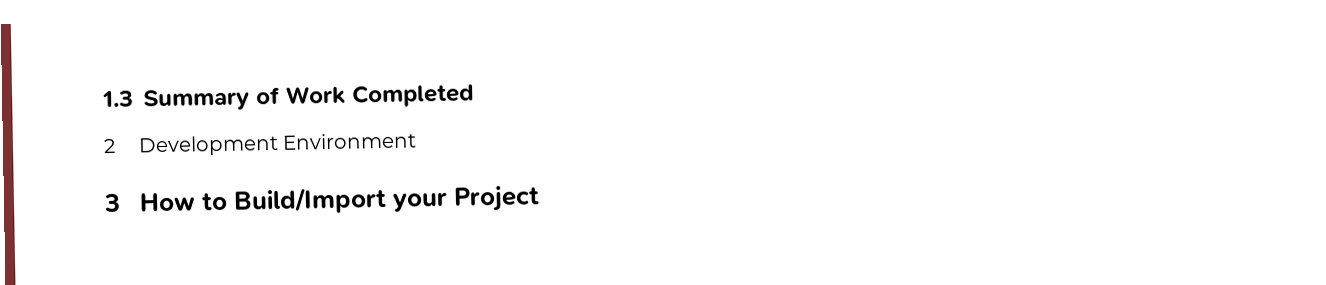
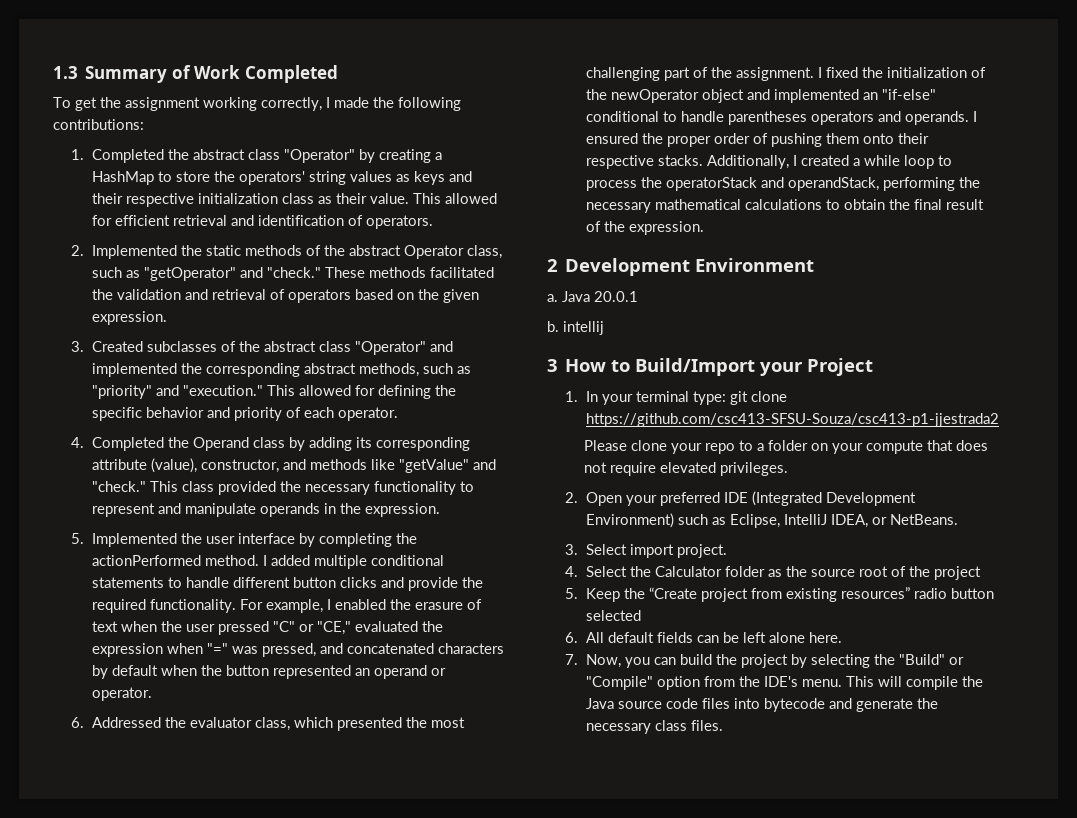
[103,132,418,157] 2 Development Environment -> [53,97,461,111] [53,119,144,130] [71,149,442,163] [91,171,472,185] [91,193,497,207] [91,215,433,229] [71,245,502,259] [91,267,494,281] [91,289,479,303] [91,311,167,325] [71,341,453,355] [91,363,471,377] [91,385,456,399] [91,407,398,421] [71,437,470,451] [91,458,496,473] [91,481,474,495] [91,503,440,517] [71,533,417,547] [91,555,444,569] [91,577,483,591] [91,599,482,613] [91,621,443,635] [91,643,504,657] [91,665,446,679] [91,687,152,701] [71,717,465,731] [585,67,986,81] [585,89,936,103] [585,111,977,125] [585,133,929,147] [585,155,952,169] [585,177,980,191] [585,199,984,213] [585,221,704,235] [547,258,815,276] [547,291,638,302] [547,321,604,335] To get the assignment working correctly, I made the following contributions: // 1. Completed the abstract class "Operator" by creating a HashMap to store the operators' string values as keys and their respective initialization class as their value. This allowed for efficient retrieval and identification of operators. // 2. Implemented the static methods of the abstract Operator class, such as "getOperator" and "check." These methods facilitated the validation and retrieval of operators based on the given expression. // 3. Created subclasses of the abstract class "Operator" and implemented the corresponding abstract methods, such as "priority" and "execution." This allowed for defining the specific behavior and priority of each operator. // 4. Completed the Operand class by adding its corresponding attribute (value), constructor, and methods like "getValue" and "check." This class provided the necessary functionality to represent and manipulate operands in the expression. // 5. Implemented the user interface by completing the actionPerformed method. I added multiple conditional statements to handle different button clicks and provide the required functionality. For example, I enabled the erasure of text when the user pressed "C" or "CE," evaluated the expression when "=" was pressed, and concatenated characters by default when the button represented an operand or operator. // 6. Addressed the evaluator class, which presented the most challenging part of the assignment. I fixed the initialization of the newOperator object and implemented an "if-else" conditional to handle parentheses operators and operands. I ensured the proper order of pushing them onto their respective stacks. Additionally, I created a while loop to process the operatorStack and operandStack, performing the necessary mathematical calculations to obtain the final result of the expression. // 2 Development Environment // a. Java 20.0.1 // b. intellij
(540, 198) none -> [565,391,787,405] [585,413,999,427] [583,440,988,454] [583,462,788,476] [565,491,916,506] [585,513,958,528] [565,544,727,558] [565,566,981,580] [565,587,994,602] [585,610,641,621] [565,632,842,643] [565,654,964,668] [585,676,983,690] [585,698,938,712] [585,720,723,734] // 1. In your terminal type: git clone https://github.com/csc413-SFSU-Souza/csc413-p1-jjestrada2 // Please clone your repo to a folder on your compute that does not require elevated privileges. // 2. Open your preferred IDE (Integrated Development Environment) such as Eclipse, IntelliJ IDEA, or NetBeans. // 3. Select import project. // 4. Select the Calculator folder as the source root of the project // 5. Keep the “Create project from existing resources” radio button selected // 6. All default fields can be left alone here. // 7. Now, you can build the project by selecting the "Build" or "Compile" option from the IDE's menu. This will compile the Java source code files into bytecode and generate the necessary class files.

